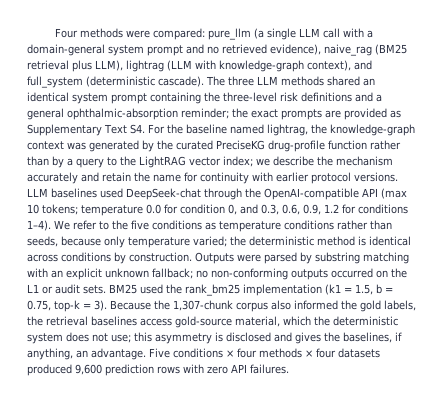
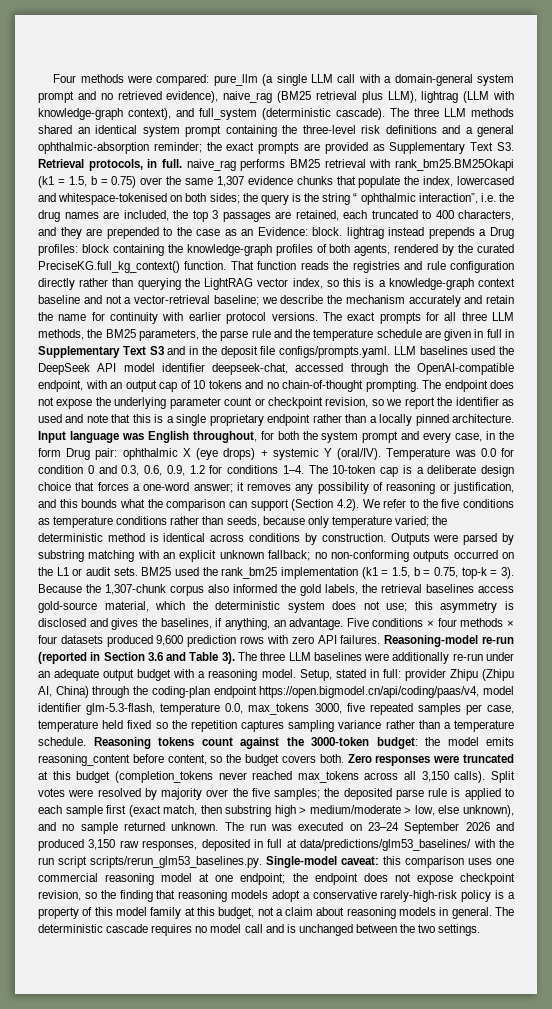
[129,124,415,136] [27,140,401,152] [27,156,253,168] S4. For the baseline named lightrag, the knowledge-graph context was generated by the curated PreciseKG drug-profile function rather than by a query to the LightRAG vector index; -> [497,142,515,151] [38,159,514,171] [38,176,514,188] [38,193,515,205] [38,210,514,222] [38,227,514,239] [38,244,514,256] [38,261,515,273] [38,278,515,290] [38,295,259,306] S3. Retrieval protocols, in full. naive_rag performs BM25 retrieval with rank_bm25.BM25Okapi (k1 = 1.5, b = 0.75) over the same 1,307 evidence chunks that populate the index, lowercased and whitespace-tokenised on both sides; the query is the string “ ophthalmic interaction”, i.e. the drug names are included, the top 3 passages are retained, each truncated to 400 characters, and they are prepended to the case as an Evidence: block. lightrag instead prepends a Drug profiles: block containing the knowledge-graph profiles of both agents, rendered by the curated PreciseKG.full_kg_context() function. That function reads the registries and rule configuration directly rather than querying the LightRAG vector index, so this is a knowledge-graph context baseline and not a vector-retrieval baseline;
[27,188,407,200] [27,204,143,216] LLM baselines used DeepSeek-chat through the OpenAI-compatible API (max 10 tokens; temperature -> [322,312,514,324] [38,329,514,341] [38,346,514,358] [38,363,514,375] [38,380,514,392] [38,397,514,409] [38,414,514,426] [38,431,515,443] [38,448,476,460] The exact prompts for all three LLM methods, the BM25 parameters, the parse rule and the temperature schedule are given in full in Supplementary Text S3 and in the deposit file configs/prompts.yaml. LLM baselines used the DeepSeek API model identifier deepseek-chat, accessed through the OpenAI-compatible endpoint, with an output cap of 10 tokens and no chain-of-thought prompting. The endpoint does not expose the underlying parameter count or checkpoint revision, so we report the identifier as used and note that this is a single proprietary endpoint rather than a locally pinned architecture. Input language was English throughout, for both the system prompt and every case, in the form Drug pair: ophthalmic X (eye drops) + systemic Y (oral/IV). Temperature was
[228,204,237,215] 0, -> [87,465,94,474] 0
[27,220,51,231] 1–4). -> [282,465,514,477] [38,482,515,494] [38,499,359,511] 1–4. The 10-token cap is a deliberate design choice that forces a one-word answer; it removes any possibility of reasoning or justification, and this bounds what the comparison can support (Section 4.2).
(289, 369) none -> [384,635,514,647] [38,652,514,664] [38,669,514,681] [38,686,514,698] [38,703,515,715] [38,720,514,732] [38,737,514,749] [38,754,514,766] [38,771,515,783] [38,788,514,800] [38,805,514,817] [38,822,515,834] [38,839,514,851] [38,856,514,868] [38,873,515,885] [38,890,516,902] [38,907,514,919] [38,924,481,936] Reasoning-model re-run (reported in Section 3.6 and Table 3). The three LLM baselines were additionally re-run under an adequate output budget with a reasoning model. Setup, stated in full: provider Zhipu (Zhipu AI, China) through the coding-plan endpoint https://open.bigmodel.cn/api/coding/paas/v4, model identifier glm-5.3-flash, temperature 0.0, max_tokens 3000, five repeated samples per case, temperature held fixed so the repetition captures sampling variance rather than a temperature schedule. Reasoning tokens count against the 3000-token budget: the model emits reasoning_content before content, so the budget covers both. Zero responses were truncated at this budget (completion_tokens never reached max_tokens across all 3,150 calls). Split votes were resolved by majority over the five samples; the deposited parse rule is applied to each sample first (exact match, then substring high > medium/moderate > low, else unknown), and no sample returned unknown. The run was executed on 23–24 September 2026 and produced 3,150 raw responses, deposited in full at data/predictions/glm53_baselines/ with the run script scripts/rerun_glm53_baselines.py. Single-model caveat: this comparison uses one commercial reasoning model at one endpoint; the endpoint does not expose checkpoint revision, so the finding that reasoning models adopt a conservative rarely-high-risk policy is a property of this model family at this budget, not a claim about reasoning models in general. The deterministic cascade requires no model call and is unchanged between the two settings.

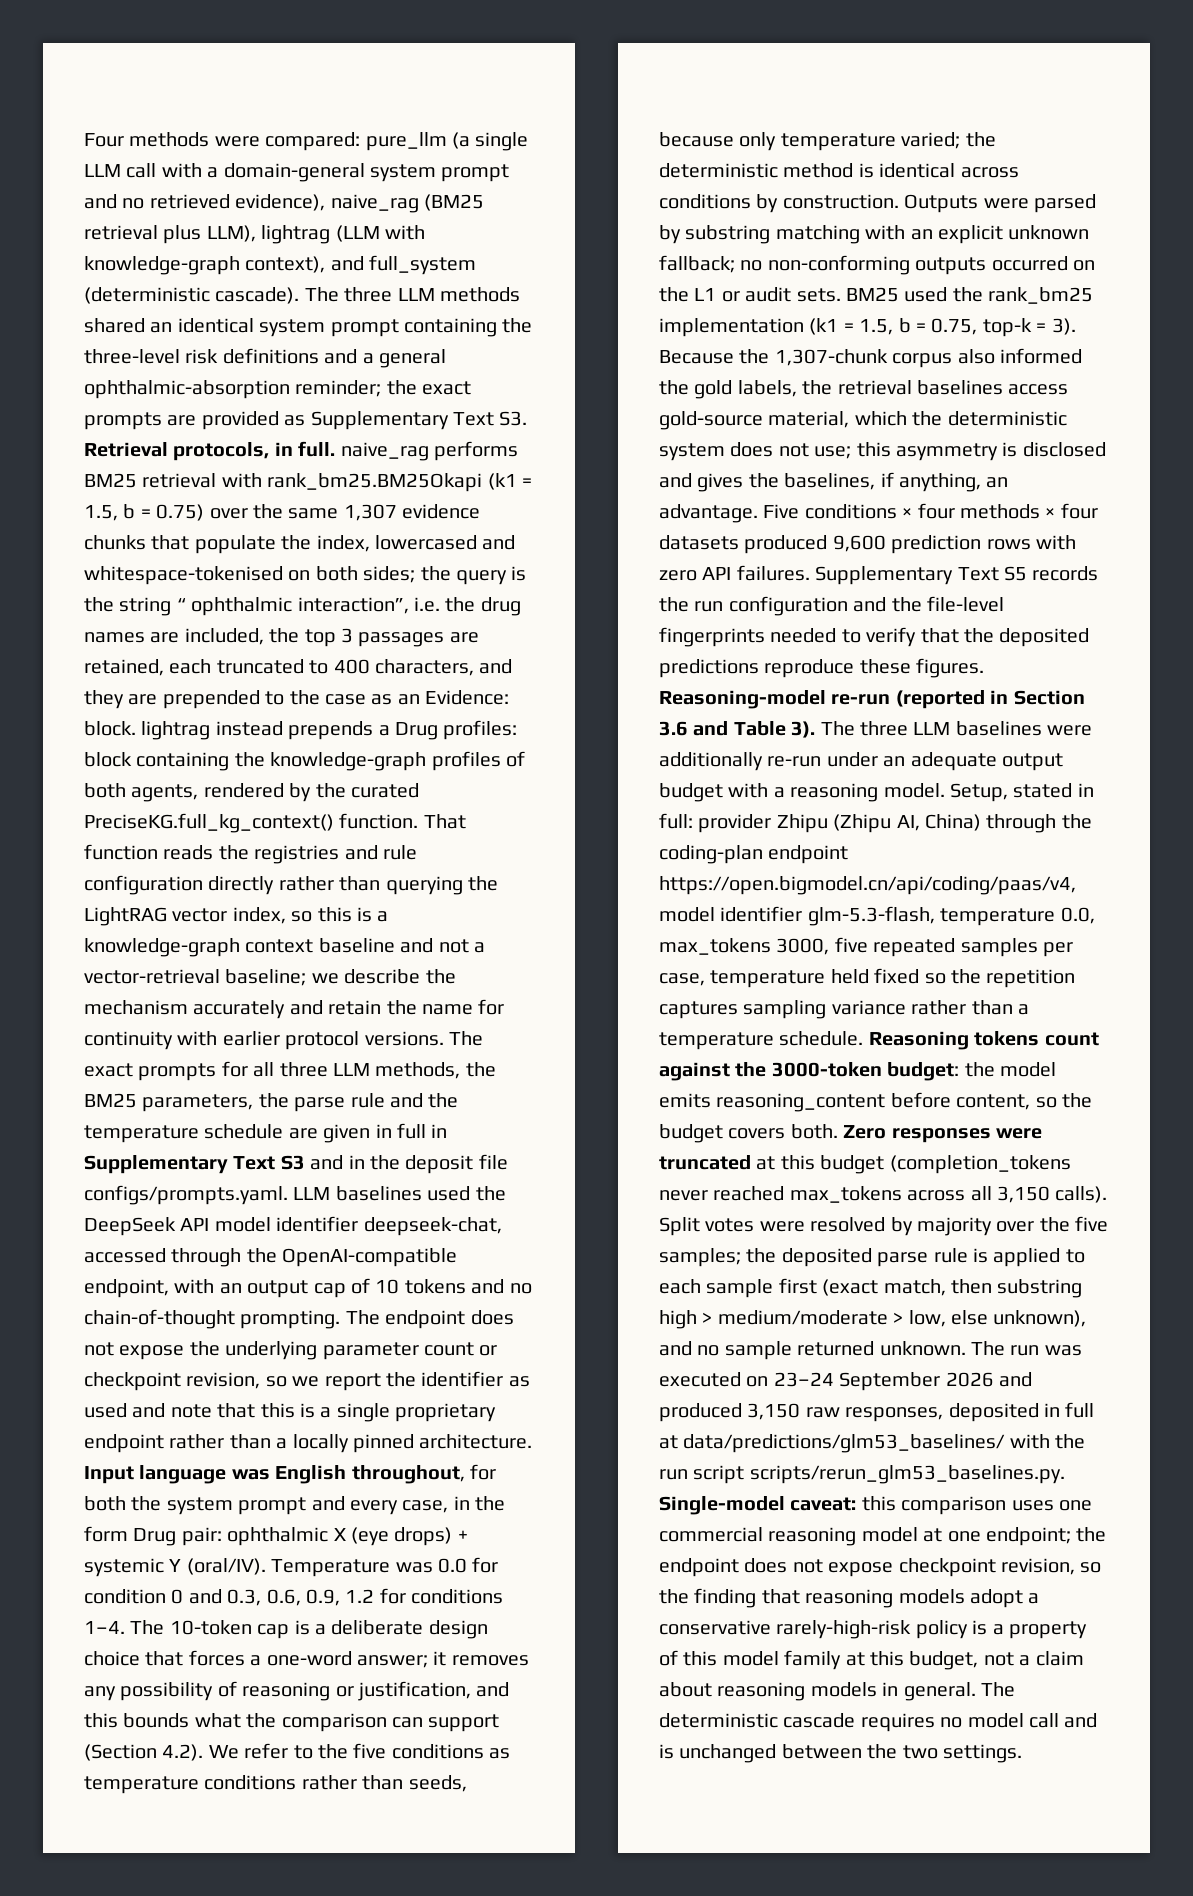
(381, 639) none -> [815,566,1099,585] [659,596,1004,616] [659,627,1090,647] [659,658,985,678] Supplementary Text S5 records the run configuration and the file-level fingerprints needed to verify that the deposited predictions reproduce these figures.

